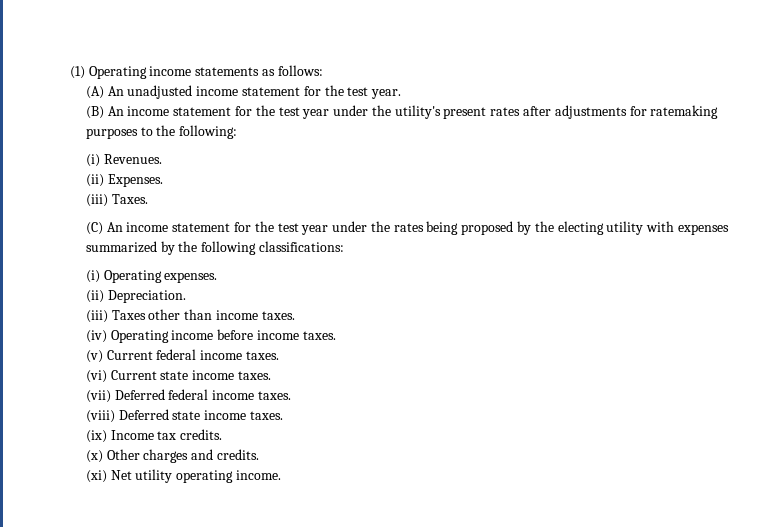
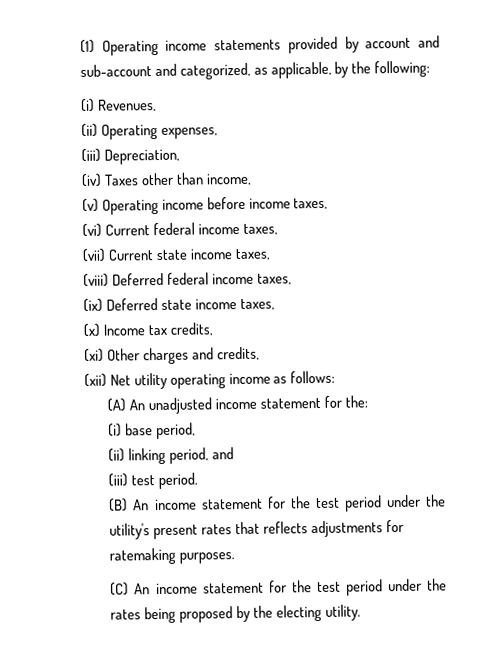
(260, 71) none -> [287,35,440,54] [79,60,431,80] [80,98,157,112] [80,123,218,140] [80,148,180,165] [80,172,252,187] [81,196,329,215] [81,222,278,237] [81,248,271,262] [82,272,292,287] [82,298,275,312] [82,322,213,337] [83,346,260,365] [83,372,271,390] provided by account and sub-account and categorized, as applicable, by the following: // (i) Revenues, // (ii) Operating expenses, // (iii) Depreciation, // (iv) Taxes other than income, // (v) Operating income before income taxes, // (vi) Current federal income taxes, // (vii) Current state income taxes, // (viii) Deferred federal income taxes, // (ix) Deferred state income taxes, // (x) Income tax credits, // (xi) Other charges and credits, // (xii) Net utility operating income
[324,85,402,99] the test year. -> [344,395,368,408] [108,422,197,440] [108,447,235,465] [108,472,199,490] the: // (i) base period, // (ii) linking period, and // (iii) test period.
[302,109,330,119] year -> [344,495,382,512] period
[523,106,552,116] after -> [235,521,309,535] that reflects
[85,125,238,139] [85,154,162,167] [85,174,163,187] [85,194,148,207] purposes to the following: // (i) Revenues. // (ii) Expenses. // (iii) Taxes. -> [179,552,236,564] purposes.
[301,225,329,235] year -> [345,579,383,596] period
[606,221,729,235] [85,241,344,255] [85,270,218,283] [85,290,186,303] [85,309,295,323] [85,329,336,343] [85,349,279,363] [85,370,271,383] [85,389,291,403] [85,409,283,423] [85,429,223,443] [85,449,259,463] [85,469,281,483] utility with expenses summarized by the following classifications: // (i) Operating expenses. // (ii) Depreciation. // (iii) Taxes other than income taxes. // (iv) Operating income before income taxes. // (v) Current federal income taxes. // (vi) Current state income taxes. // (vii) Deferred federal income taxes. // (viii) Deferred state income taxes. // (ix) Income tax credits. // (x) Other charges and credits. // (xi) Net utility operating income. -> [324,604,361,621] utility.

